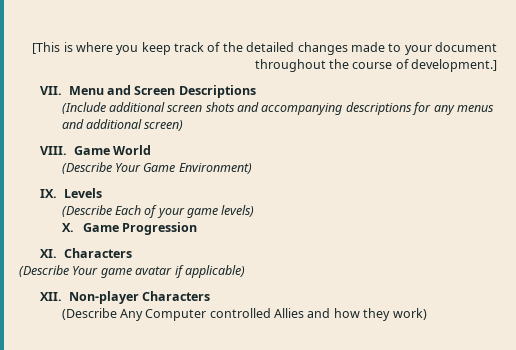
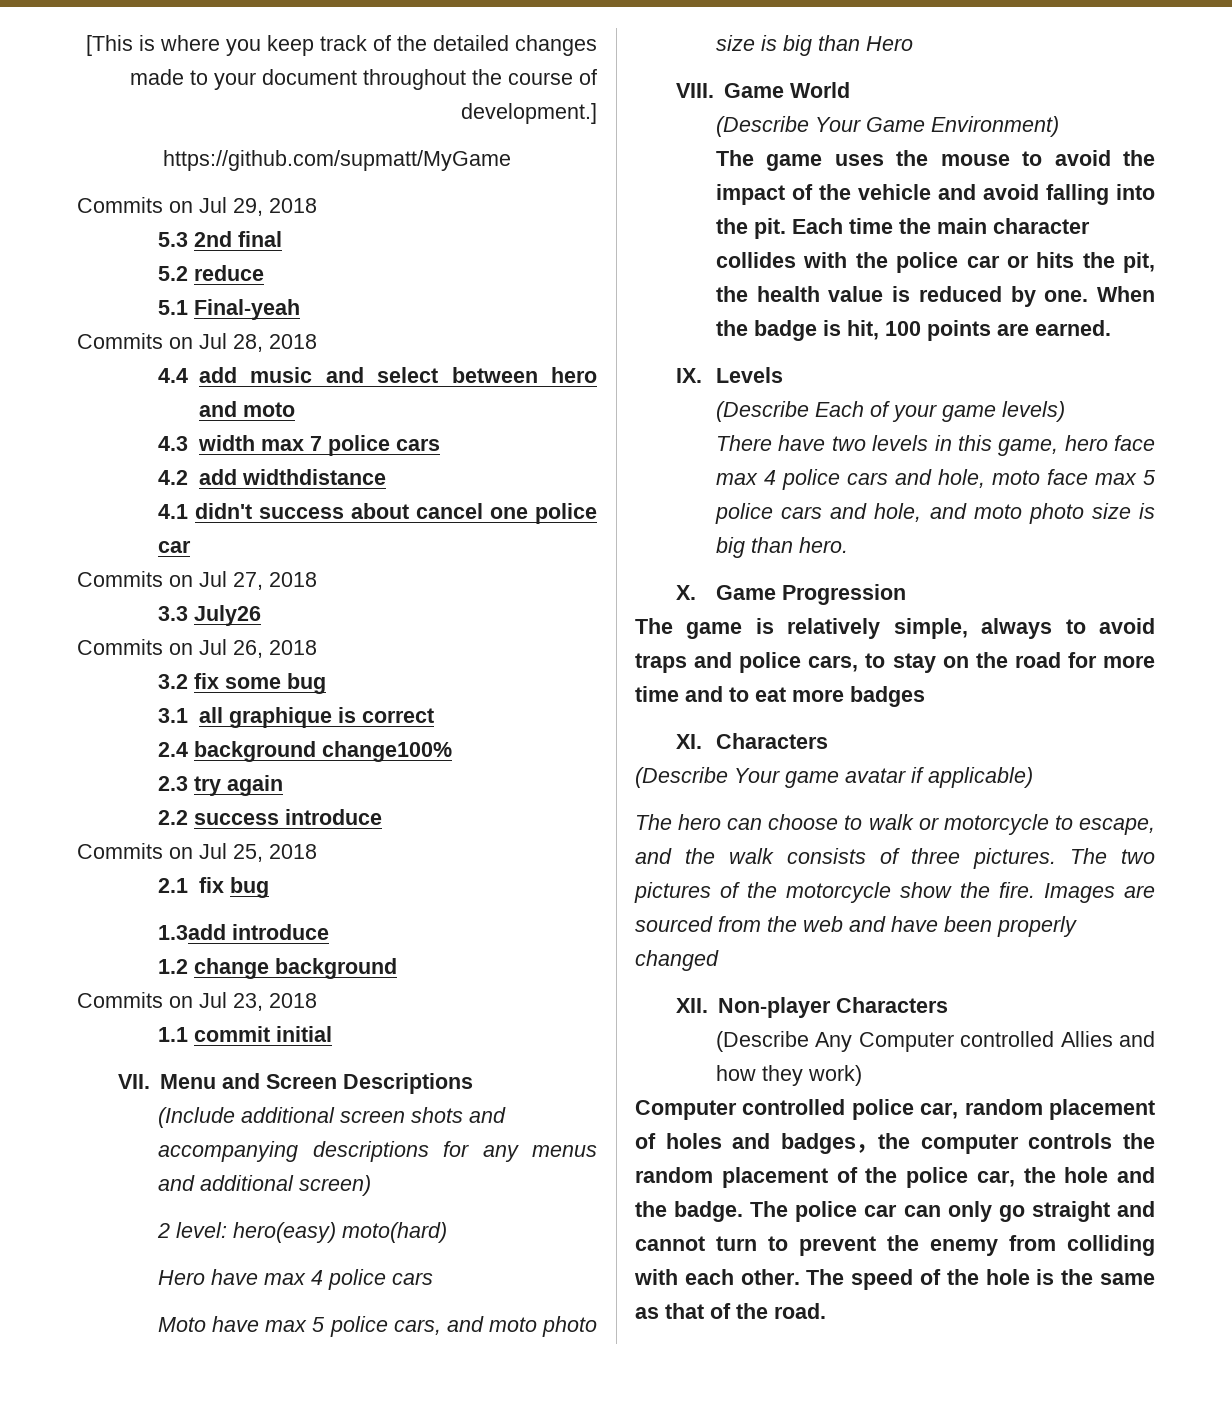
(497, 65) none -> [163,150,511,171] [77,197,317,216] [158,231,283,247] [158,265,265,281] [158,299,301,320] [77,333,317,352] [158,367,597,383] [198,401,295,417] [158,435,440,456] [158,469,386,485] [158,503,597,524] [158,540,192,553] [77,571,317,590] [158,605,262,626] [77,639,317,658] [158,673,327,694] [158,707,434,728] [158,741,453,762] [158,775,284,796] [158,809,383,825] [77,843,317,862] [158,877,269,898] [158,924,330,940] [158,958,398,979] [77,992,317,1011] [158,1026,333,1042] // https://github.com/supmatt/MyGame // Commits on Jul 29, 2018 // 5.3 2nd final // 5.2 reduce // 5.1 Final-yeah // Commits on Jul 28, 2018 // 4.4 add music and select between hero and moto // 4.3 width max 7 police cars // 4.2 add widthdistance // 4.1 didn't success about cancel one police car // Commits on Jul 27, 2018 // 3.3 July26 // Commits on Jul 26, 2018 // 3.2 fix some bug // 3.1 all graphique is correct // 2.4 background change100% // 2.3 try again // 2.2 success introduce // Commits on Jul 25, 2018 // 2.1 fix bug // 1.3add introduce // 1.2 change background // Commits on Jul 23, 2018 // 1.1 commit initial
(184, 125) none -> [157,1222,448,1243] [158,1269,434,1290] [158,1316,597,1337] [716,35,914,56] // 2 level: hero(easy) moto(hard) // Hero have max 4 police cars // Moto have max 5 police cars, and moto photo size is big than Hero
(252, 168) none -> [716,150,1155,171] [716,184,1155,205] [716,218,1091,239] [716,252,1155,273] [716,286,1155,307] [716,320,1112,341] // The game uses the mouse to avoid the impact of the vehicle and avoid falling into the pit. Each time the main character collides with the police car or hits the pit, the health value is reduced by one. When the badge is hit, 100 points are earned.
[61,222,198,235] X. Game Progression -> [716,435,1155,456] [716,469,1156,490] [715,503,1155,524] [716,537,849,558] [675,584,907,605] [635,618,1155,639] [635,652,1155,673] [635,686,925,707] There have two levels in this game, hero face max 4 police cars and hole, moto face max 5 police cars and hole, and moto photo size is big than hero. // X. Game Progression // The game is relatively simple, always to avoid traps and police cars, to stay on the road for more time and to eat more badges
(245, 271) none -> [635,814,1155,835] [635,848,1155,869] [634,882,1155,903] [635,916,1077,937] [635,950,719,971] // The hero can choose to walk or motorcycle to escape, and the walk consists of three pictures. The two pictures of the motorcycle show the fire. Images are sourced from the web and have been properly changed
(427, 314) none -> [635,1099,1155,1120] [635,1133,1155,1154] [635,1167,1155,1188] [635,1201,1155,1222] [635,1235,1155,1256] [634,1269,1155,1290] [635,1303,826,1319] // Computer controlled police car, random placement of holes and badges，the computer controls the random placement of the police car, the hole and the badge. The police car can only go straight and cannot turn to prevent the enemy from colliding with each other. The speed of the hole is the same as that of the road.

